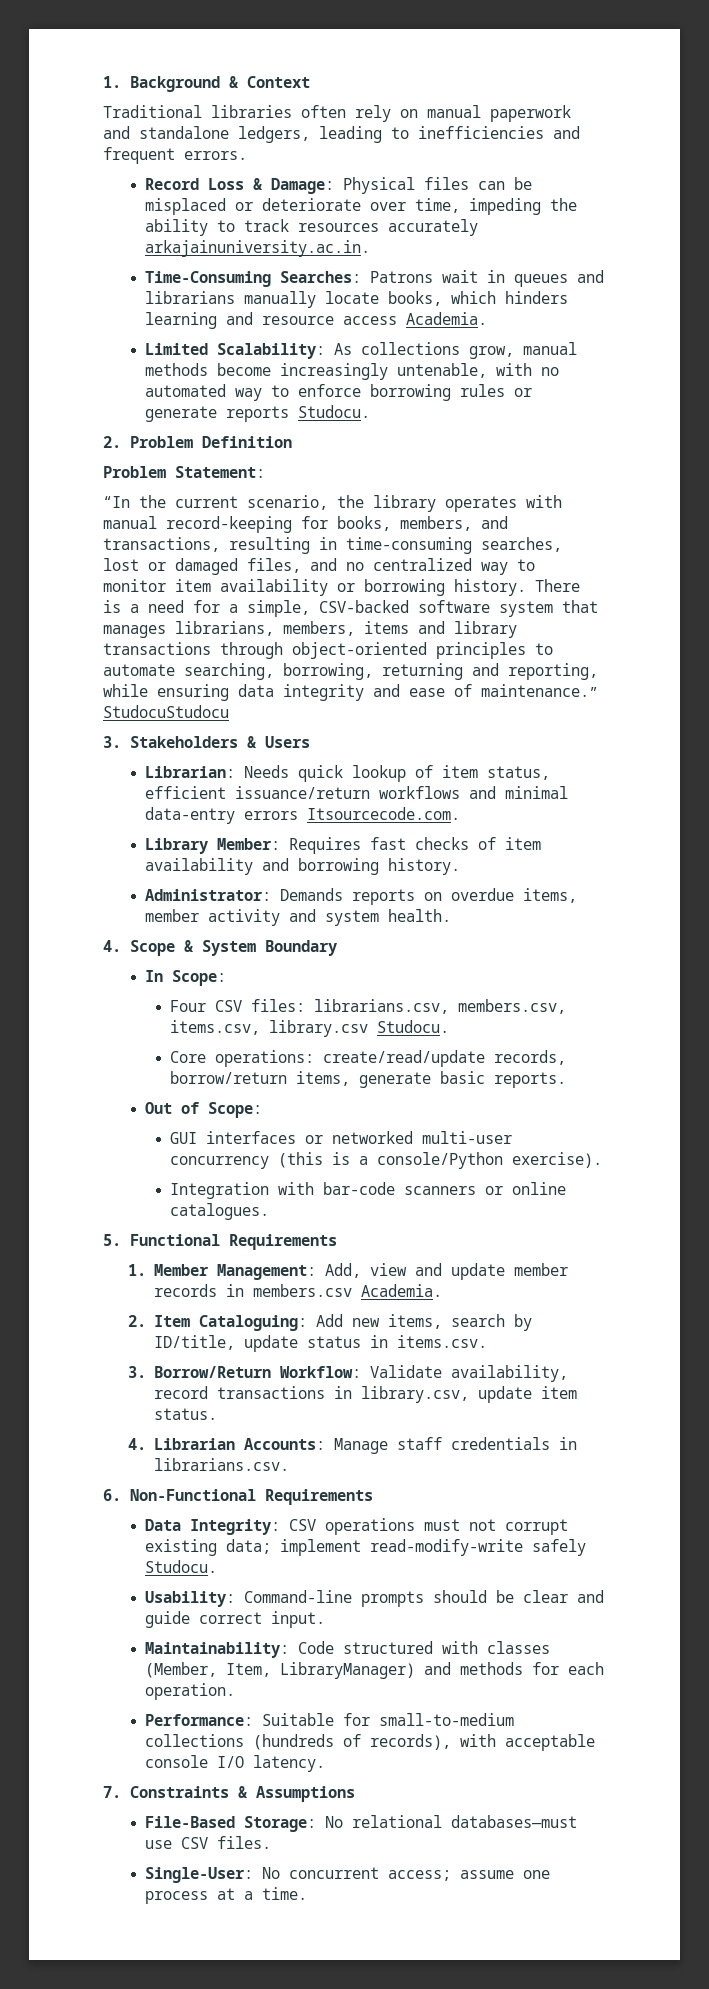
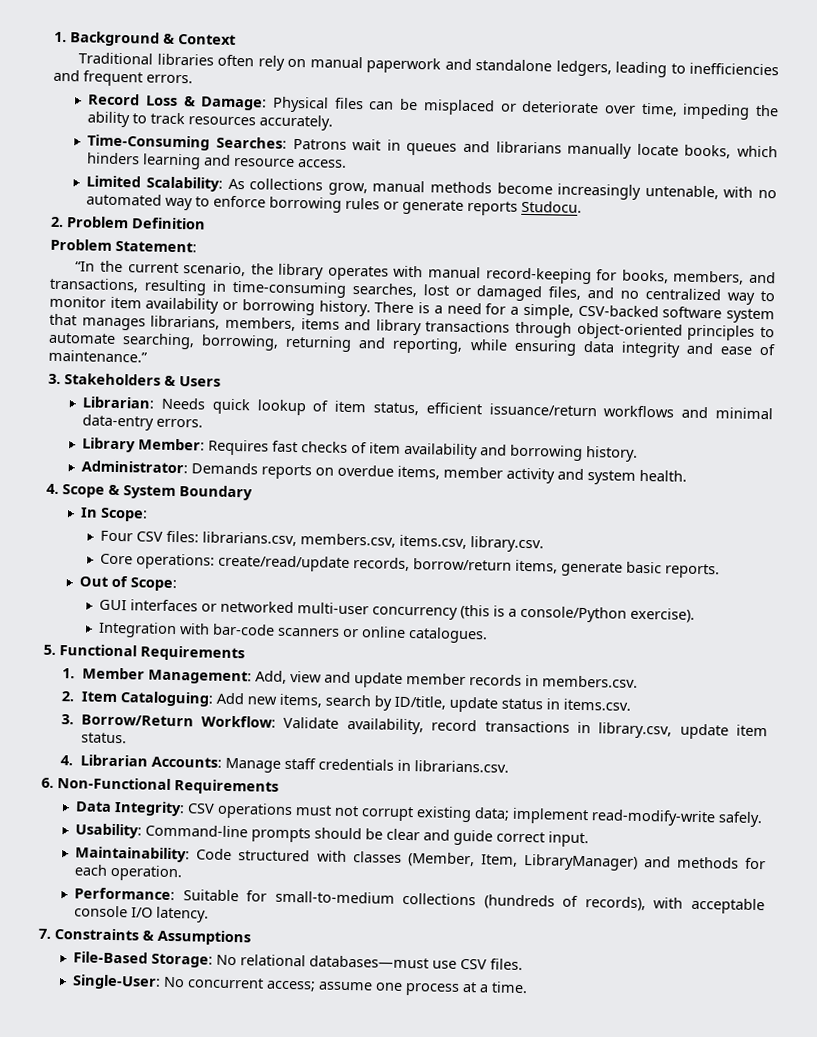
[388,219,479,236] [145,240,371,257] accurately arkajainuniversity.ac.in. -> [259,114,334,131] accurately.
[343,312,488,325] access Academia. -> [297,159,348,168] access.
[103,705,229,718] StudocuStudocu -> (148, 356) none
[244,807,461,820] errors Itsourcecode.com. -> [156,418,204,428] errors.
[269,1020,450,1037] library.csv Studocu. -> [469,536,544,553] library.csv.
[252,1284,442,1297] members.csv Academia. -> [541,675,638,688] members.csv.
[532,1539,587,1556] [145,1560,218,1573] safely Studocu. -> [718,811,764,828] safely.

